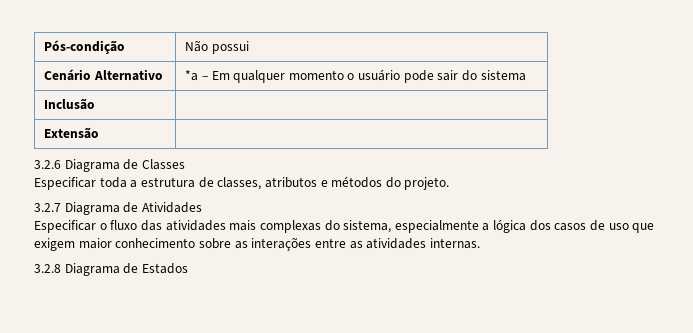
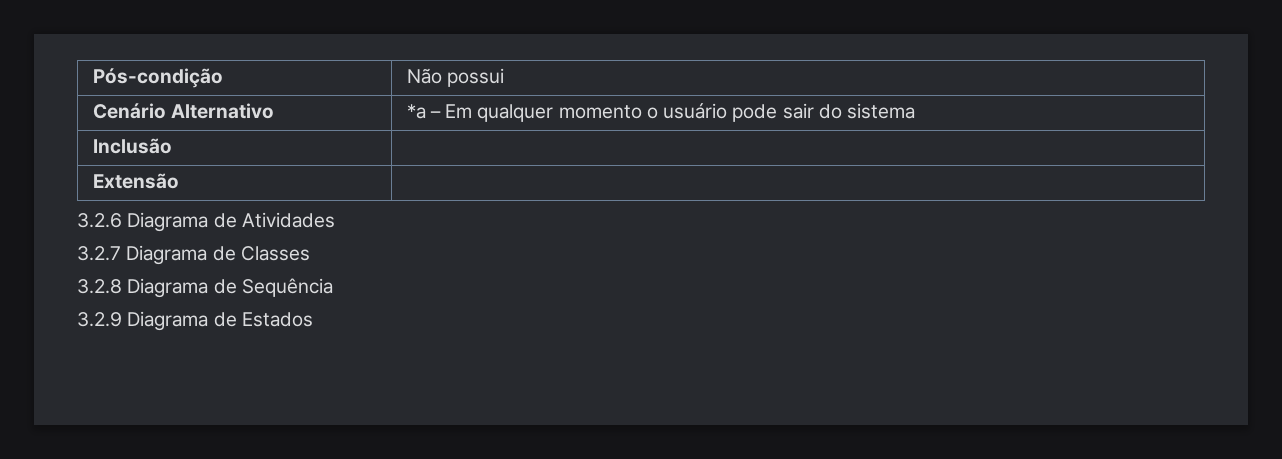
[141,159,185,170] [34,176,450,190] [34,202,202,215] [34,219,655,233] [34,237,480,251] Classes // Especificar toda a estrutura de classes, atributos e métodos do projeto. // 3.2.7 Diagrama de Atividades // Especificar o fluxo das atividades mais complexas do sistema, especialmente a lógica dos casos de uso que exigem maior conhecimento sobre as interações entre as atividades internas. -> [241,212,335,228] [77,245,310,265] Atividades // 3.2.7 Diagrama de Classes
(139, 268) none -> [241,278,333,297] [77,311,237,331] Sequência // 3.2.9 Diagrama de

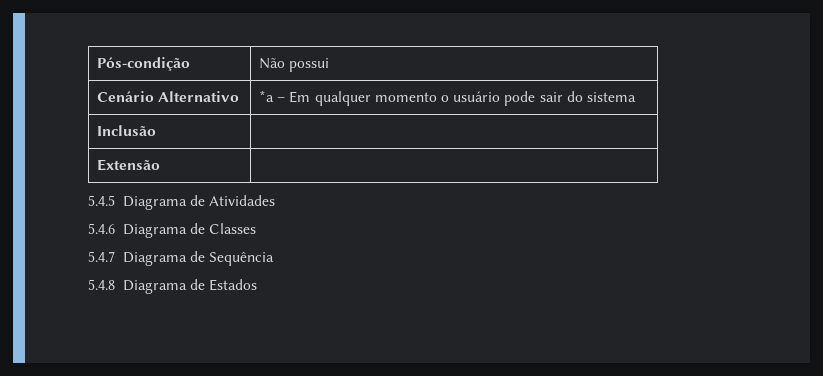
[77,213,122,228] 3.2.6 -> [88,195,115,206] 5.4.5
[77,246,121,261] 3.2.7 -> [88,223,115,234] 5.4.6
[77,279,122,294] 3.2.8 -> [88,251,115,262] 5.4.7
[77,312,122,327] 3.2.9 -> [88,279,115,290] 5.4.8

